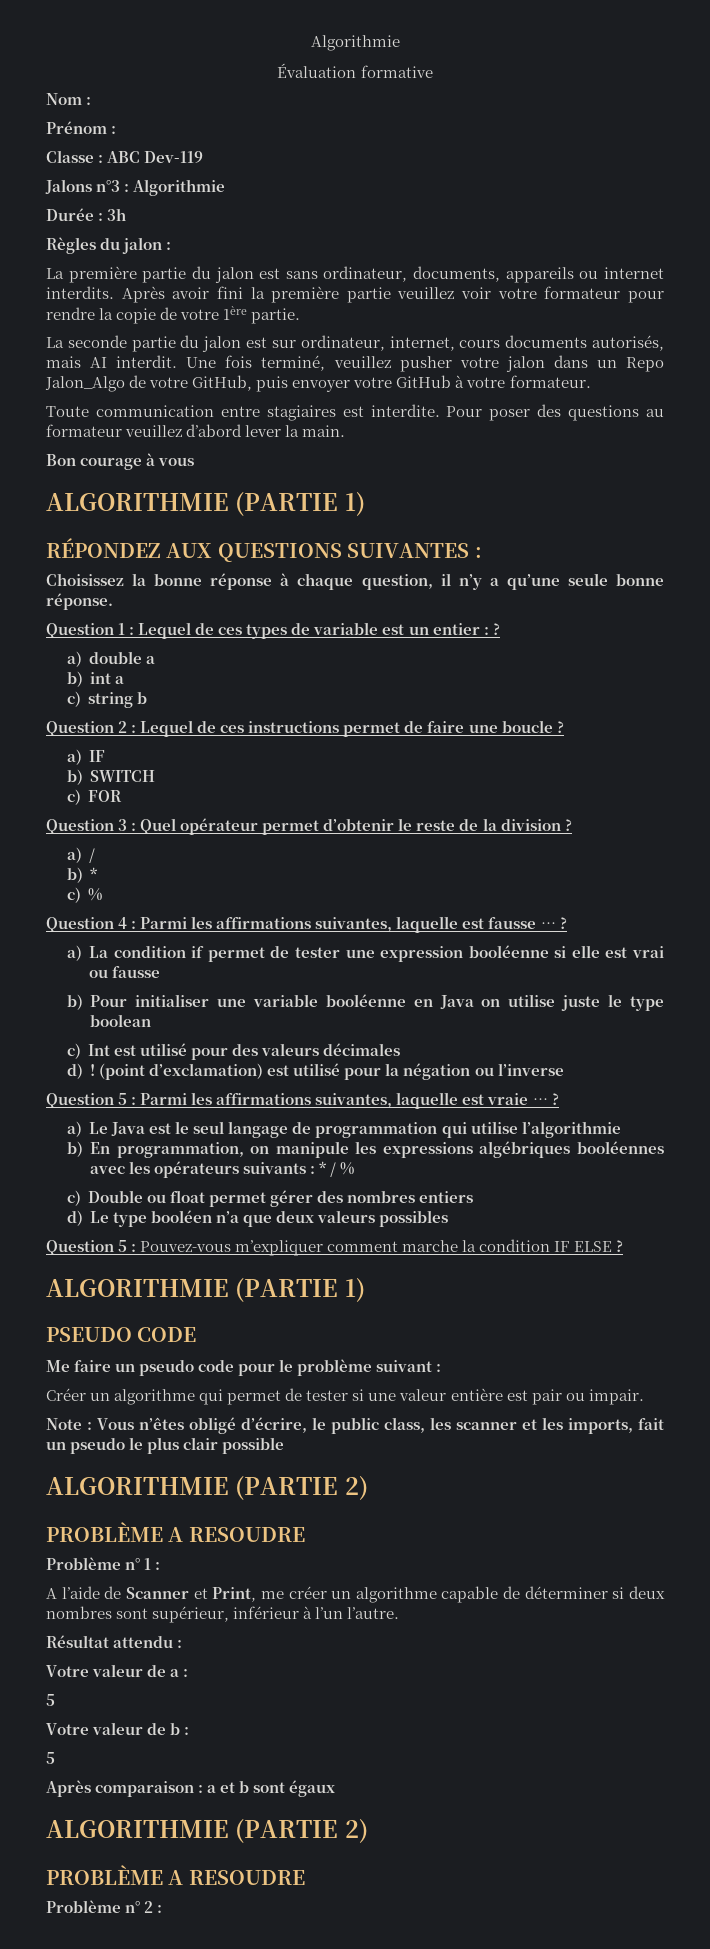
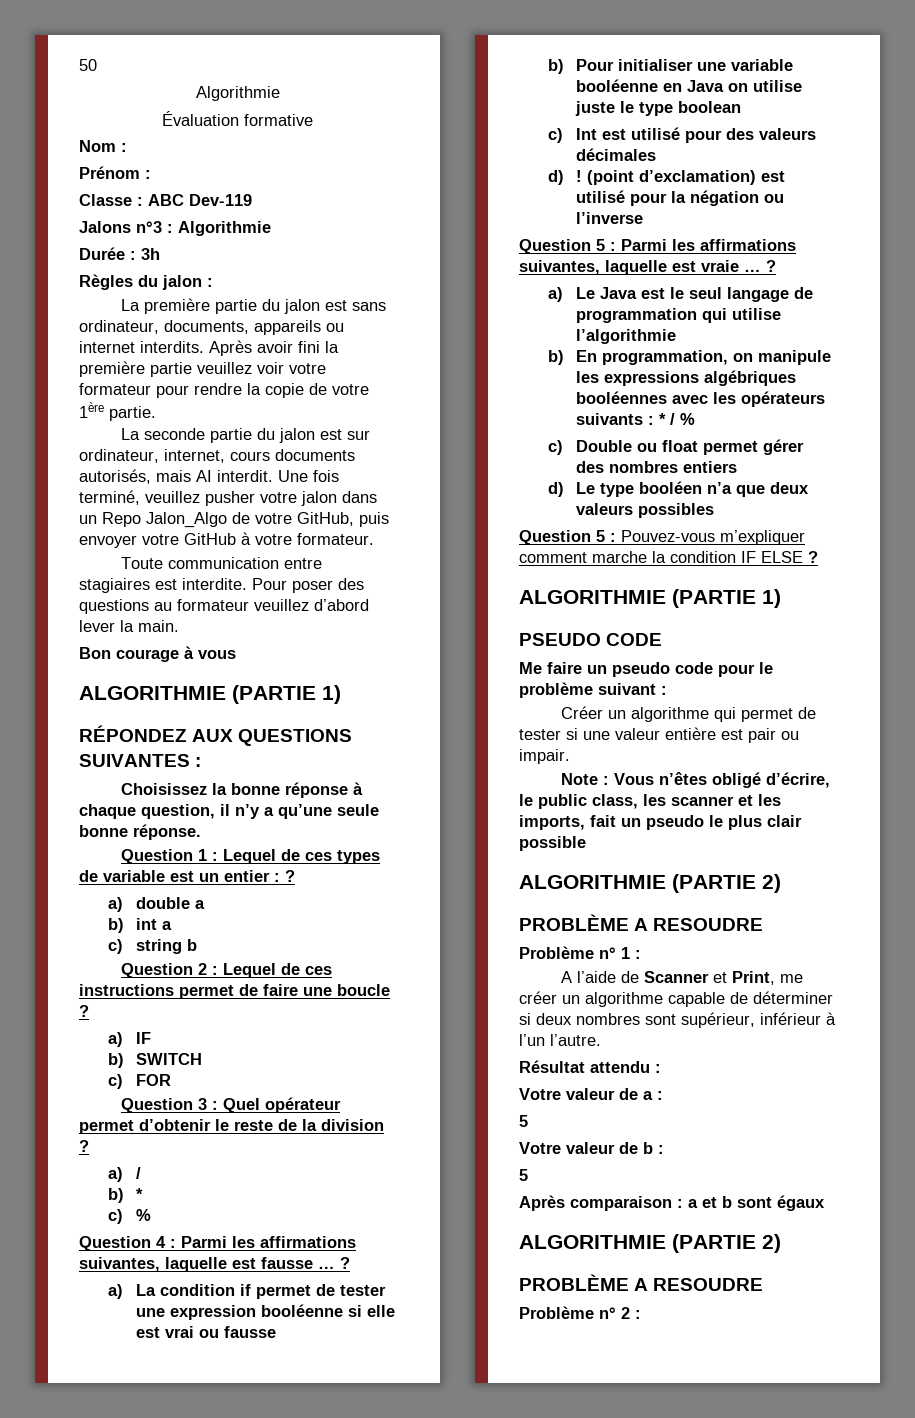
(310, 43) none -> [79,59,97,71] 50 //

